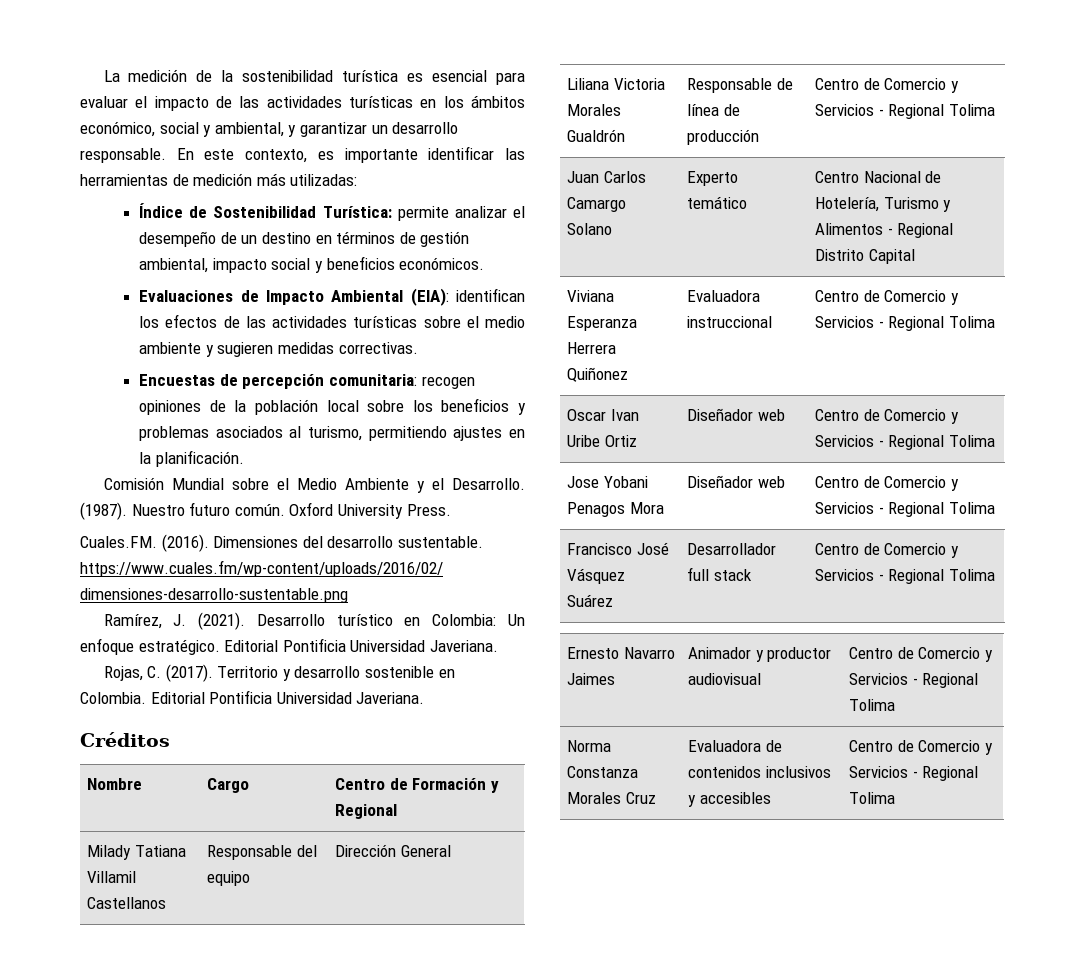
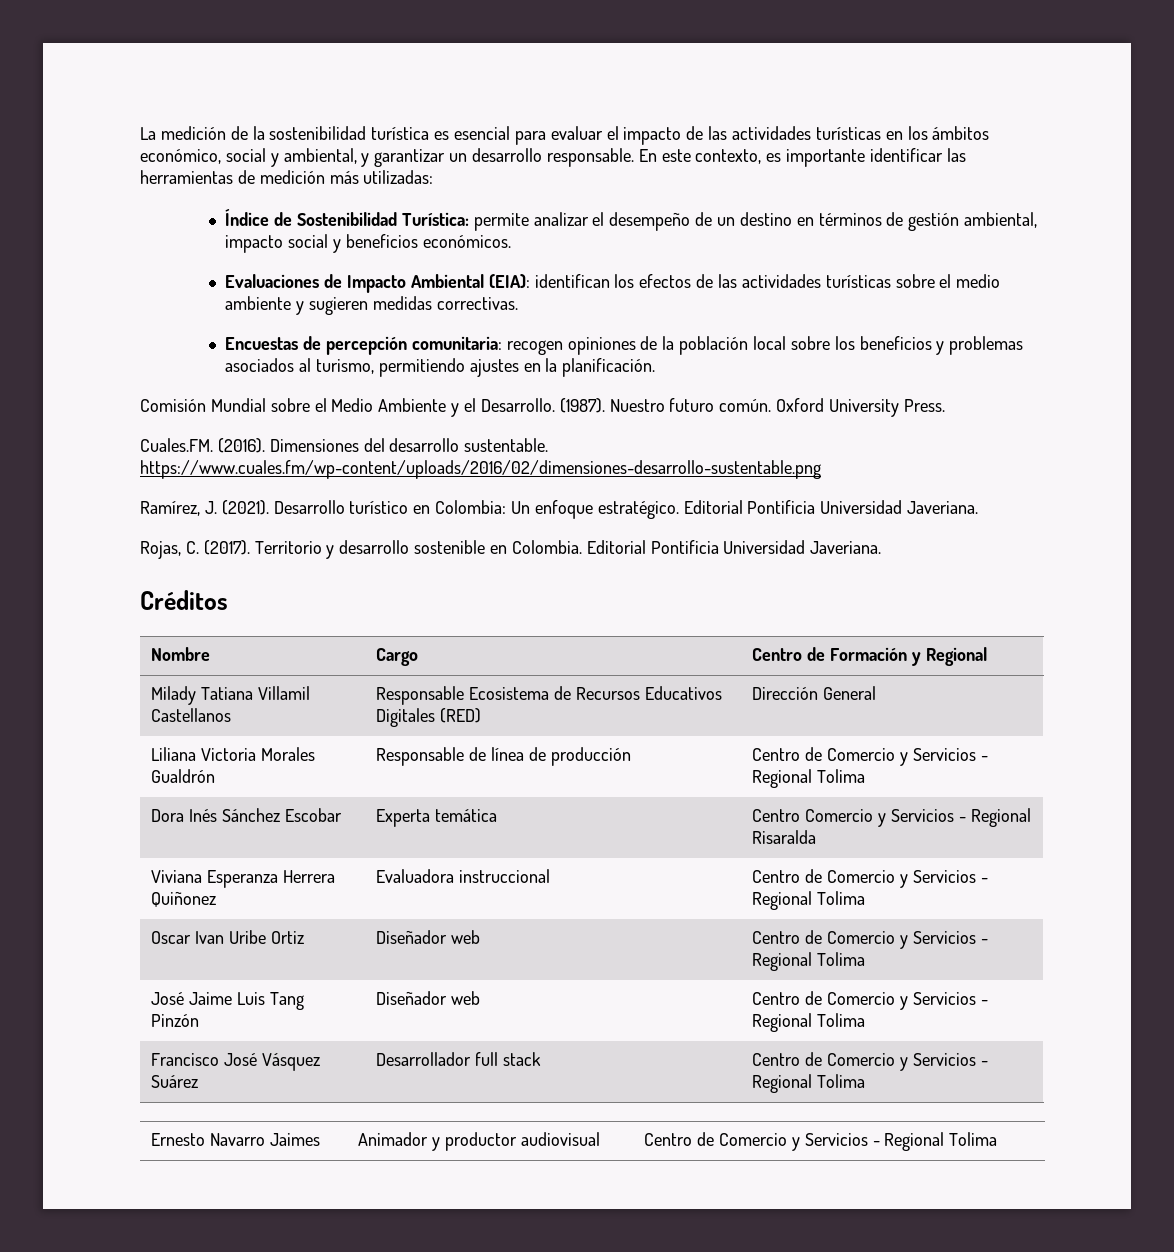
[296,845,317,857] [207,871,251,886] del equipo -> [469,686,722,700] [376,708,482,727] Ecosistema de Recursos Educativos Digitales (RED)
[567,171,646,183] [567,197,627,212] [567,223,613,235] [687,171,739,186] [687,196,748,209] [815,171,942,183] [815,197,952,212] [815,223,954,238] [815,249,915,264] Juan Carlos Camargo Solano | Experto temático | Centro Nacional de Hotelería, Turismo y Alimentos - Regional Distrito Capital -> [151,808,342,822] [376,809,498,827] [752,808,1031,827] [752,830,817,844] Dora Inés Sánchez Escobar | Experta temática | Centro Comercio y Servicios - Regional Risaralda
[567,476,648,488] [567,502,664,517] Jose Yobani Penagos Mora -> [151,992,304,1010] [151,1014,200,1027] José Jaime Luis Tang Pinzón
[567,740,612,752] [567,766,639,778] [567,792,656,804] [688,740,782,752] [688,766,831,778] [688,792,771,807] [849,740,993,755] [849,766,979,781] [849,792,896,804] // Norma Constanza Morales Cruz | Evaluadora de contenidos inclusivos y accesibles | Centro de Comercio y Servicios - Regional Tolima -> (998, 1139) none

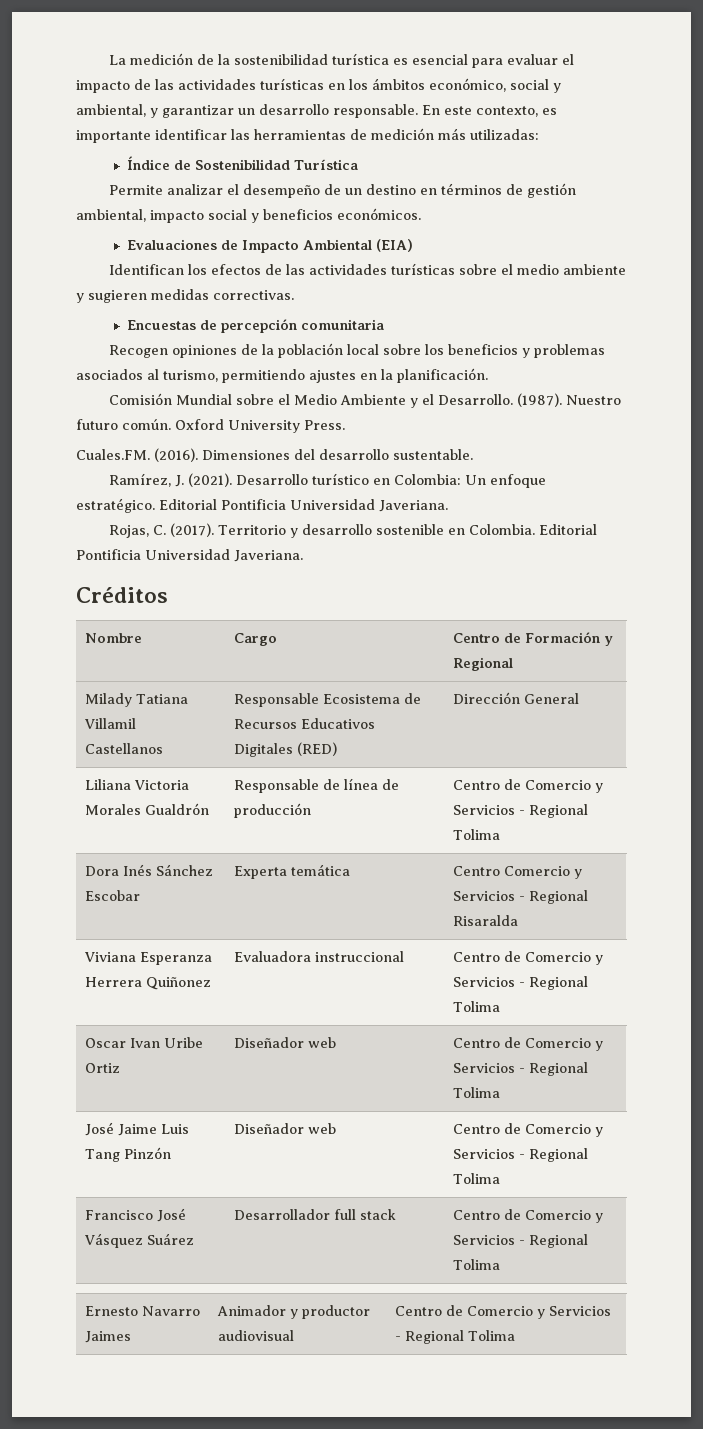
[401,212,529,231] Turística: permite -> [293,159,358,170] [108,185,163,195] Turística // Permite
[488,274,610,289] (EIA): identifican -> [375,239,413,252] [108,264,184,275] (EIA) // Identifican
[411,336,563,355] comunitaria: recogen -> [300,319,384,330] [108,345,168,358] comunitaria // Recogen
[140,460,821,479] https://www.cuales.fm/wp-content/uploads/2016/02/dimensiones-desarrollo-sustentable.png -> (473, 454) none

